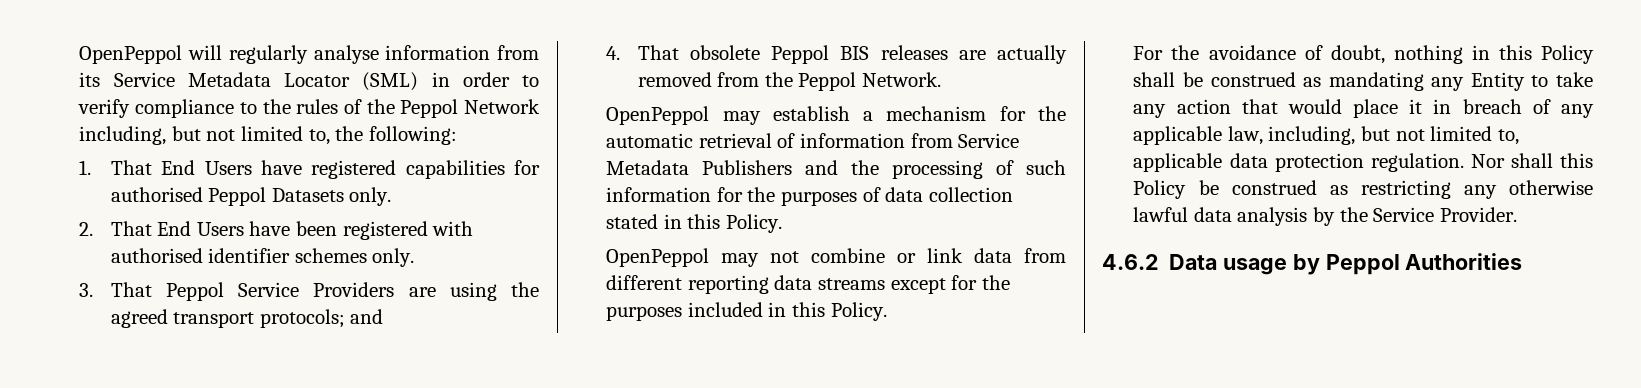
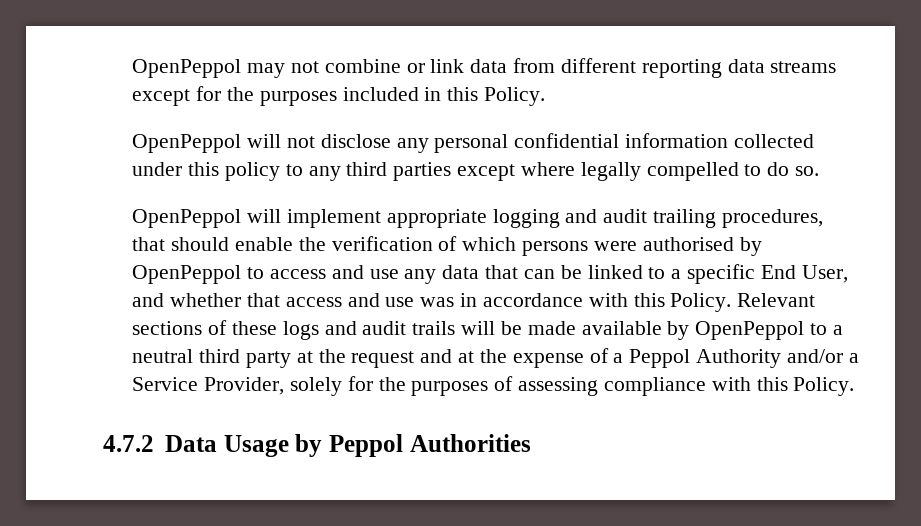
[79,45,540,64] [79,72,539,91] [78,99,540,118] [79,126,457,145] [79,160,540,179] [110,187,392,206] [79,221,474,240] [110,248,415,267] [79,282,539,301] [110,309,384,328] [606,45,1067,64] [637,72,941,91] [606,106,1066,125] [606,133,1020,148] [606,160,1066,179] [606,187,1013,206] [606,214,783,233] [606,248,710,267] OpenPeppol will regularly analyse information from its Service Metadata Locator (SML) in order to verify compliance to the rules of the Peppol Network including, but not limited to, the following: // 1. That End Users have registered capabilities for authorised Peppol Datasets only. // 2. That End Users have been registered with authorised identifier schemes only. // 3. That Peppol Service Providers are using the agreed transport protocols; and // 4. That obsolete Peppol BIS releases are actually removed from the Peppol Network. // OpenPeppol may establish a mechanism for the automatic retrieval of information from Service Metadata Publishers and the processing of such information for the purposes of data collection stated in this Policy. // OpenPeppol -> [132,59,242,78] OpenPeppol
[1133,45,1594,64] [1133,72,1593,91] [1133,99,1594,118] [1133,126,1519,145] [1133,153,1593,172] [1133,180,1593,199] [1133,207,1517,226] [1102,254,1288,275] For the avoidance of doubt, nothing in this Policy shall be construed as mandating any Entity to take any action that would place it in breach of any applicable law, including, but not limited to, applicable data protection regulation. Nor shall this Policy be construed as restricting any otherwise lawful data analysis by the Service Provider. // 4.6.2 Data usage -> [132,133,814,153] [132,162,819,181] [132,209,823,228] [132,236,762,256] [132,264,848,284] [132,293,816,312] [132,320,843,340] [132,348,859,368] [132,376,855,396] [103,435,289,457] OpenPeppol will not disclose any personal confidential information collected under this policy to any third parties except where legally compelled to do so. // OpenPeppol will implement appropriate logging and audit trailing procedures, that should enable the verification of which persons were authorised by OpenPeppol to access and use any data that can be linked to a specific End User, and whether that access and use was in accordance with this Policy. Relevant sections of these logs and audit trails will be made available by OpenPeppol to a neutral third party at the request and at the expense of a Peppol Authority and/or a Service Provider, solely for the purposes of assessing compliance with this Policy. // 4.7.2 Data Usage

